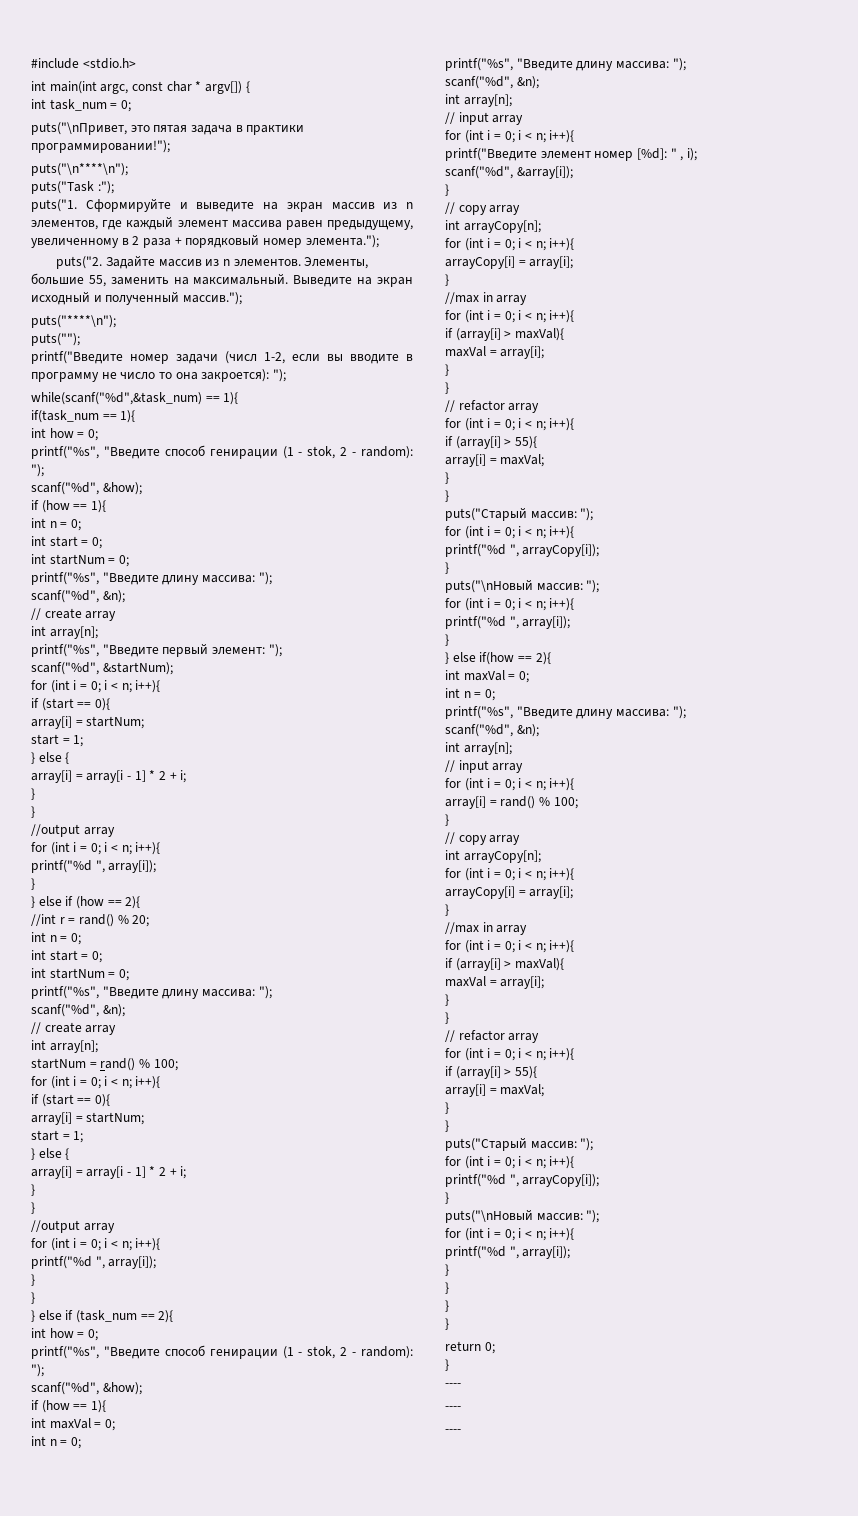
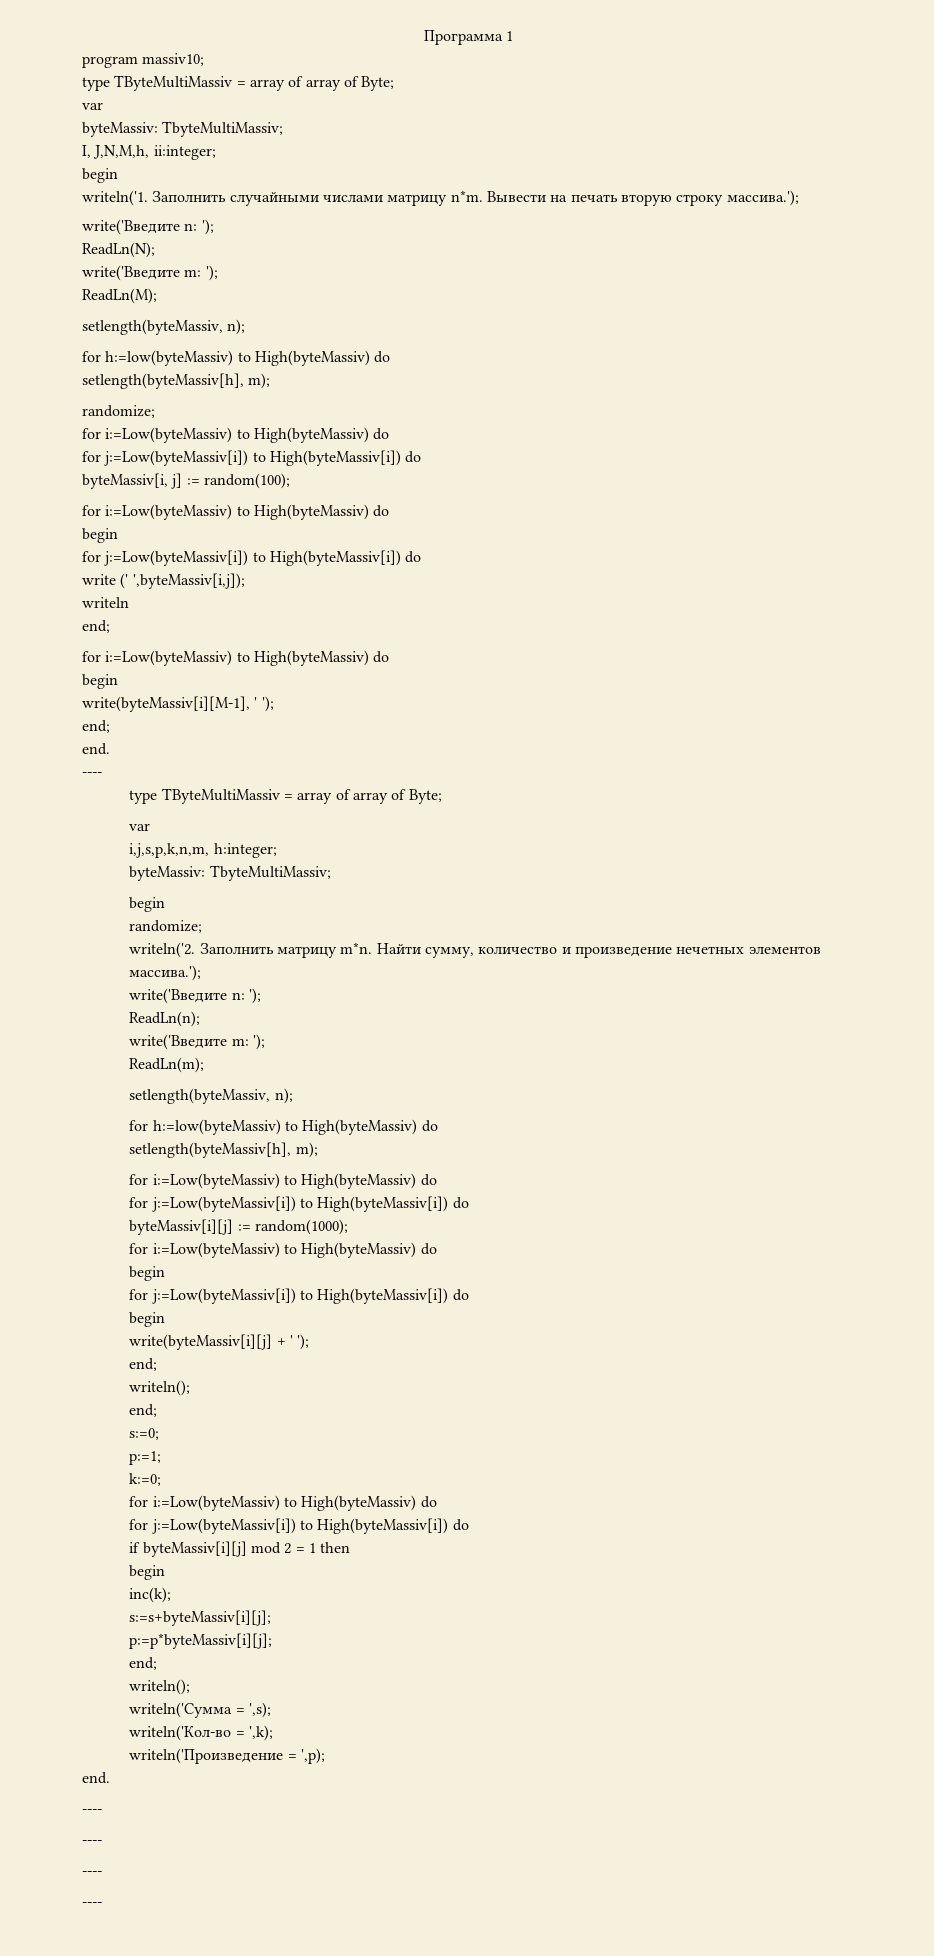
[31,58,136,69] [31,81,250,94] [31,99,131,112] [31,122,305,135] [31,140,170,153] [31,163,128,176] [31,181,114,194] [31,198,413,212] [31,216,413,230] [31,234,379,248] [56,255,369,269] [31,273,413,287] [31,291,242,305] [31,315,116,328] [31,333,80,346] [31,351,413,364] [31,369,286,382] [31,392,239,405] [31,410,136,423] [31,428,98,441] [31,445,414,459] [31,464,44,477] [31,482,142,495] [31,500,106,513] [31,518,81,531] [31,536,102,549] [31,554,129,567] [31,572,272,585] [31,590,125,603] [31,608,117,621] [31,626,98,639] [31,643,282,657] [31,662,173,675] [31,680,161,693] [31,698,110,711] [31,716,145,729] [31,734,84,747] [31,752,70,764] [31,770,187,783] [31,788,35,800] [31,806,35,818] [31,824,115,837] [31,842,161,855] [31,860,157,873] [31,878,35,890] [31,896,141,909] [31,914,150,927] [31,932,81,945] [31,950,102,963] [31,968,129,981] [31,986,272,999] [31,1004,125,1017] [31,1022,117,1035] [31,1040,98,1053] [31,1058,178,1071] [31,1076,161,1089] [31,1094,110,1107] [31,1112,145,1125] [31,1130,84,1143] [31,1148,70,1160] [31,1166,187,1179] [31,1184,35,1196] [31,1202,35,1214] [31,1220,115,1233] [31,1238,161,1251] [31,1256,157,1269] [31,1274,35,1286] [31,1292,35,1304] [31,1310,174,1323] [31,1328,98,1341] [31,1345,414,1359] [31,1364,44,1377] [31,1382,142,1395] [31,1400,106,1413] [31,1418,115,1431] [31,1436,81,1449] [445,58,686,71] [445,76,539,89] [445,94,512,107] [445,112,524,125] [445,130,575,143] [445,148,697,161] [445,166,573,179] [445,184,449,196] [445,202,521,215] [445,220,541,233] [445,238,575,251] [445,256,574,269] [445,274,449,286] [445,292,528,305] [445,310,575,323] [445,328,564,341] [445,346,545,359] [445,364,449,376] [445,382,449,394] [445,400,540,413] [445,418,575,431] [445,436,537,449] [445,454,545,467] [445,472,449,484] [445,490,449,502] [445,507,594,521] [445,526,575,539] [445,544,600,557] [445,562,449,574] [445,579,600,593] [445,598,575,611] [445,616,571,629] [445,634,449,646] [445,652,551,665] [445,670,529,683] [445,688,495,701] [445,706,686,719] [445,724,539,737] [445,742,512,755] [445,760,524,773] [445,778,575,791] [445,796,578,809] [445,814,449,826] [445,832,521,845] [445,850,541,863] [445,868,575,881] [445,886,574,899] [445,904,449,916] [445,922,528,935] [445,940,575,953] [445,958,564,971] [445,976,545,989] [445,994,449,1006] [445,1012,449,1024] [445,1030,540,1043] [445,1048,575,1061] [445,1066,537,1079] [445,1084,545,1097] [445,1102,449,1114] [445,1120,449,1132] [445,1137,594,1151] [445,1156,575,1169] [445,1174,600,1187] [445,1192,449,1204] [445,1209,600,1223] [445,1228,575,1241] [445,1246,571,1259] [445,1264,449,1276] [445,1282,449,1294] [445,1300,449,1312] [445,1318,449,1330] [445,1341,495,1354] [445,1359,449,1371] [445,1383,461,1387] [445,1406,461,1410] [445,1429,461,1433] #include <stdio.h> // int main(int argc, const char * argv[]) { // int task_num = 0; // puts("\nПривет, это пятая задача в практики программировании!"); // puts("\n****\n"); // puts("Task :"); // puts("1. Сформируйте и выведите на экран массив из n элементов, где каждый элемент массива равен предыдущему, увеличенному в 2 раза + порядковый номер элемента."); // puts("2. Задайте массив из n элементов. Элементы, большие 55, заменить на максимальный. Выведите на экран исходный и полученный массив."); // puts("****\n"); // puts(""); // printf("Введите номер задачи (числ 1-2, если вы вводите в программу не число то она закроется): "); // while(scanf("%d",&task_num) == 1){ // if(task_num == 1){ // int how = 0; // printf("%s", "Введите способ генирации (1 - stok, 2 - random): "); // scanf("%d", &how); // if (how == 1){ // int n = 0; // int start = 0; // int startNum = 0; // printf("%s", "Введите длину массива: "); // scanf("%d", &n); // // create array // int array[n]; // printf("%s", "Введите первый элемент: "); // scanf("%d", &startNum); // for (int i = 0; i < n; i++){ // if (start == 0){ // array[i] = startNum; // start = 1; // } else { // array[i] = array[i - 1] * 2 + i; // } // } // //output array // for (int i = 0; i < n; i++){ // printf("%d ", array[i]); // } // } else if (how == 2){ // //int r = rand() % 20; // int n = 0; // int start = 0; // int startNum = 0; // printf("%s", "Введите длину массива: "); // scanf("%d", &n); // // create array // int array[n]; // startNum = rand() % 100; // for (int i = 0; i < n; i++){ // if (start == 0){ // array[i] = startNum; // start = 1; // } else { // array[i] = array[i - 1] * 2 + i; // } // } // //output array // for (int i = 0; i < n; i++){ // printf("%d ", array[i]); // } // } // } else if (task_num == 2){ // int how = 0; // printf("%s", "Введите способ генирации (1 - stok, 2 - random): "); // scanf("%d", &how); // if (how == 1){ // int maxVal = 0; // int n = 0; // printf("%s", "Введите длину массива: "); // scanf("%d", &n); // int array[n]; // // input array // for (int i = 0; i < n; i++){ // printf("Введите элемент номер [%d]: " , i); // scanf("%d", &array[i]); // } // // copy array // int arrayCopy[n]; // for (int i = 0; i < n; i++){ // arrayCopy[i] = array[i]; // } // //max in array // for (int i = 0; i < n; i++){ // if (array[i] > maxVal){ // maxVal = array[i]; // } // } // // refactor array // for (int i = 0; i < n; i++){ // if (array[i] > 55){ // array[i] = maxVal; // } // } // puts("Старый массив: "); // for (int i = 0; i < n; i++){ // printf("%d ", arrayCopy[i]); // } // puts("\nНовый массив: "); // for (int i = 0; i < n; i++){ // printf("%d ", array[i]); // } // } else if(how == 2){ // int maxVal = 0; // int n = 0; // printf("%s", "Введите длину массива: "); // scanf("%d", &n); // int array[n]; // // input array // for (int i = 0; i < n; i++){ // array[i] = rand() % 100; // } // // copy array // int arrayCopy[n]; // for (int i = 0; i < n; i++){ // arrayCopy[i] = array[i]; // } // //max in array // for (int i = 0; i < n; i++){ // if (array[i] > maxVal){ // maxVal = array[i]; // } // } // // refactor array // for (int i = 0; i < n; i++){ // if (array[i] > 55){ // array[i] = maxVal; // } // } // puts("Старый массив: "); // for (int i = 0; i < n; i++){ // printf("%d ", arrayCopy[i]); // } // puts("\nНовый массив: "); // for (int i = 0; i < n; i++){ // printf("%d ", array[i]); // } // } // } // } // return 0; // } // ---- // ---- // ---- -> [423,30,514,45] [82,53,205,68] [82,75,395,91] [82,102,103,110] [82,121,284,137] [82,145,216,160] [82,168,118,183] [82,190,799,206] [82,219,214,235] [82,242,155,258] [82,265,218,281] [82,288,157,304] [82,319,246,335] [82,350,391,366] [82,373,271,389] [82,405,155,418] [82,427,390,443] [82,450,422,466] [82,473,290,489] [82,504,390,520] [82,528,118,543] [82,550,422,566] [82,573,245,589] [82,597,129,608] [82,620,110,633] [82,650,390,666] [82,674,118,689] [82,696,274,712] [82,720,110,733] [82,743,110,755] [82,772,102,777] [129,788,442,804] [129,823,151,831] [129,843,277,858] [129,865,331,881] [129,897,166,912] [129,920,203,933] [129,942,821,958] [129,965,202,981] [129,988,261,1004] [129,1011,201,1027] [129,1034,265,1050] [129,1057,205,1073] [129,1088,293,1104] [129,1119,438,1135] [129,1142,318,1158] [129,1173,437,1189] [129,1196,469,1212] [129,1219,348,1235] [129,1242,437,1258] [129,1266,166,1281] [129,1288,469,1304] [129,1312,166,1327] [129,1334,310,1350] [129,1358,158,1371] [129,1380,191,1396] [129,1404,158,1417] [129,1428,160,1440] [129,1451,162,1465] [129,1473,162,1486] [129,1495,437,1511] [129,1518,469,1534] [129,1541,351,1557] [129,1565,166,1580] [129,1587,172,1603] [129,1610,272,1626] [129,1633,273,1649] [129,1657,158,1670] [129,1679,191,1695] [129,1702,271,1718] [129,1725,273,1741] [129,1748,325,1764] [82,1772,110,1784] [82,1809,102,1814] [82,1840,102,1845] [82,1871,102,1876] [82,1902,102,1907] Программа 1 // program massiv10; // type TByteMultiMassiv = array of array of Byte; // var // byteMassiv: TbyteMultiMassiv; // I, J,N,M,h, ii:integer; // begin // writeln('1. Заполнить случайными числами матрицу n*m. Вывести на печать вторую строку массива.'); // write('Введите n: '); // ReadLn(N); // write('Введите m: '); // ReadLn(M); // setlength(byteMassiv, n); // for h:=low(byteMassiv) to High(byteMassiv) do // setlength(byteMassiv[h], m); // randomize; // for i:=Low(byteMassiv) to High(byteMassiv) do // for j:=Low(byteMassiv[i]) to High(byteMassiv[i]) do // byteMassiv[i, j] := random(100); // for i:=Low(byteMassiv) to High(byteMassiv) do // begin // for j:=Low(byteMassiv[i]) to High(byteMassiv[i]) do // write (' ',byteMassiv[i,j]); // writeln // end; // for i:=Low(byteMassiv) to High(byteMassiv) do // begin // write(byteMassiv[i][M-1], ' '); // end; // end. // ---- // type TByteMultiMassiv = array of array of Byte; // var // i,j,s,p,k,n,m, h:integer; // byteMassiv: TbyteMultiMassiv; // begin // randomize; // writeln('2. Заполнить матрицу m*n. Найти сумму, количество и произведение нечетных элементов массива.'); // write('Введите n: '); // ReadLn(n); // write('Введите m: '); // ReadLn(m); // setlength(byteMassiv, n); // for h:=low(byteMassiv) to High(byteMassiv) do // setlength(byteMassiv[h], m); // for i:=Low(byteMassiv) to High(byteMassiv) do // for j:=Low(byteMassiv[i]) to High(byteMassiv[i]) do // byteMassiv[i][j] := random(1000); // for i:=Low(byteMassiv) to High(byteMassiv) do // begin // for j:=Low(byteMassiv[i]) to High(byteMassiv[i]) do // begin // write(byteMassiv[i][j] + ' '); // end; // writeln(); // end; // s:=0; // p:=1; // k:=0; // for i:=Low(byteMassiv) to High(byteMassiv) do // for j:=Low(byteMassiv[i]) to High(byteMassiv[i]) do // if byteMassiv[i][j] mod 2 = 1 then // begin // inc(k); // s:=s+byteMassiv[i][j]; // p:=p*byteMassiv[i][j]; // end; // writeln(); // writeln('Сумма = ',s); // writeln('Кол-во = ',k); // writeln('Произведение = ',p); // end. // ---- // ---- // ---- // ----

